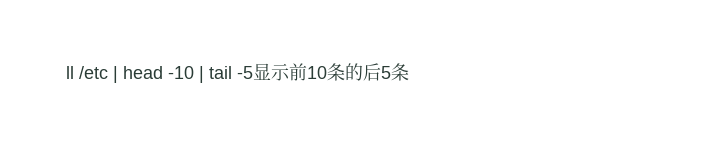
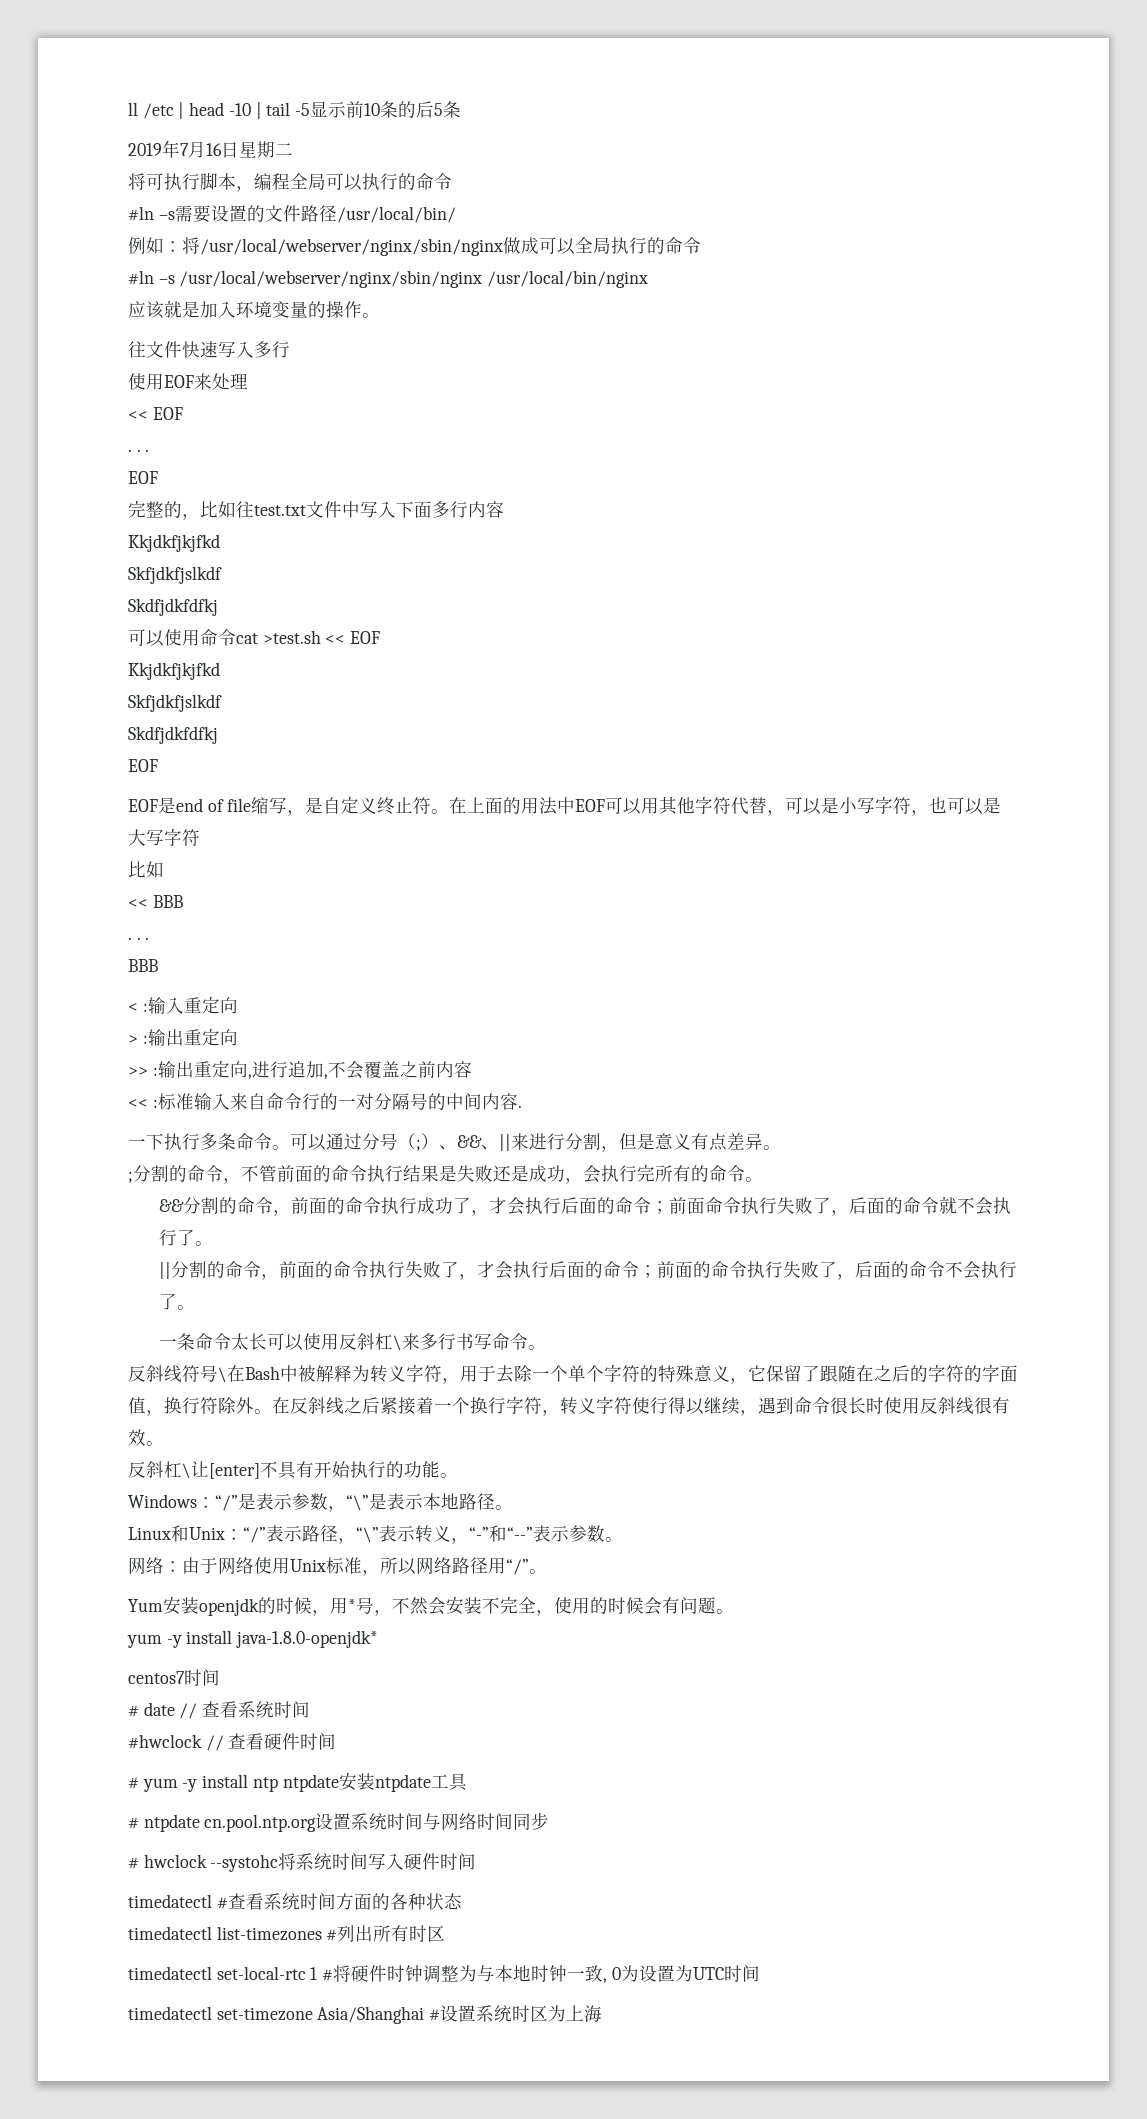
(409, 72) none -> [128,140,293,158] [128,172,452,192] [128,205,456,223] [128,237,701,256] [128,270,649,288] [128,300,380,319] [128,341,290,358] [128,373,248,390] [128,407,183,420] [128,449,150,452] [128,471,158,484] [128,500,504,520] [128,534,220,552] [128,566,222,584] [128,598,218,616] [128,629,381,647] [128,662,220,680] [128,694,222,712] [128,726,218,744] [128,759,158,772] [128,796,1002,816] [128,828,200,846] [128,861,164,878] [128,895,183,908] [128,937,150,940] [128,959,158,972] [128,996,238,1014] [128,1028,238,1046] [128,1060,472,1079] [128,1093,522,1110] [128,1133,781,1152] [128,1164,763,1184] [158,1196,1011,1216] [158,1229,213,1246] [158,1261,1017,1280] [158,1293,195,1310] [158,1333,546,1351] [128,1364,1018,1384] [128,1396,1010,1416] [128,1429,164,1446] [128,1461,458,1479] [128,1493,513,1512] [128,1525,623,1544] [128,1557,547,1576] [128,1596,734,1616] [127,1630,379,1648] [128,1669,220,1686] [128,1701,311,1719] [128,1733,337,1751] [128,1772,468,1792] [128,1812,550,1832] [128,1853,477,1872] [128,1893,462,1910] [128,1925,446,1942] [128,1965,760,1983] [128,2005,603,2024] // 2019年7月16日星期二 // 将可执行脚本，编程全局可以执行的命令 // #ln –s需要设置的文件路径/usr/local/bin/ // 例如：将/usr/local/webserver/nginx/sbin/nginx做成可以全局执行的命令 // #ln –s /usr/local/webserver/nginx/sbin/nginx /usr/local/bin/nginx // 应该就是加入环境变量的操作。 // 往文件快速写入多行 // 使用EOF来处理 // << EOF // . . . // EOF // 完整的，比如往test.txt文件中写入下面多行内容 // Kkjdkfjkjfkd // Skfjdkfjslkdf // Skdfjdkfdfkj // 可以使用命令cat >test.sh << EOF // Kkjdkfjkjfkd // Skfjdkfjslkdf // Skdfjdkfdfkj // EOF // EOF是end of file缩写，是自定义终止符。在上面的用法中EOF可以用其他字符代替，可以是小写字符，也可以是大写字符 // 比如 // << BBB // . . . // BBB // < :输入重定向 // > :输出重定向 // >> :输出重定向,进行追加,不会覆盖之前内容 // << :标准输入来自命令行的一对分隔号的中间内容. // 一下执行多条命令。可以通过分号（;）、&&、||来进行分割，但是意义有点差异。 // ;分割的命令，不管前面的命令执行结果是失败还是成功，会执行完所有的命令。 // &&分割的命令，前面的命令执行成功了，才会执行后面的命令；前面命令执行失败了，后面的命令就不会执行了。 // ||分割的命令，前面的命令执行失败了，才会执行后面的命令；前面的命令执行失败了，后面的命令不会执行了。 // 一条命令太长可以使用反斜杠\来多行书写命令。 // 反斜线符号\在Bash中被解释为转义字符，用于去除一个单个字符的特殊意义，它保留了跟随在之后的字符的字面值，换行符除外。在反斜线之后紧接着一个换行字符，转义字符使行得以继续，遇到命令很长时使用反斜线很有效。 // 反斜杠\让[enter]不具有开始执行的功能。 // Windows：“/”是表示参数，“\”是表示本地路径。 // Linux和Unix：“/”表示路径，“\”表示转义，“-”和“--”表示参数。 // 网络：由于网络使用Unix标准，所以网络路径用“/”。 // Yum安装openjdk的时候，用*号，不然会安装不完全，使用的时候会有问题。 // yum -y install java-1.8.0-openjdk* // centos7时间 // # date // 查看系统时间 // #hwclock // 查看硬件时间 // # yum -y install ntp ntpdate安装ntpdate工具 // # ntpdate cn.pool.ntp.org设置系统时间与网络时间同步 // # hwclock --systohc将系统时间写入硬件时间 // timedatectl #查看系统时间方面的各种状态 // timedatectl list-timezones #列出所有时区 // timedatectl set-local-rtc 1 #将硬件时钟调整为与本地时钟一致, 0为设置为UTC时间 // timedatectl set-timezone Asia/Shanghai #设置系统时区为上海

